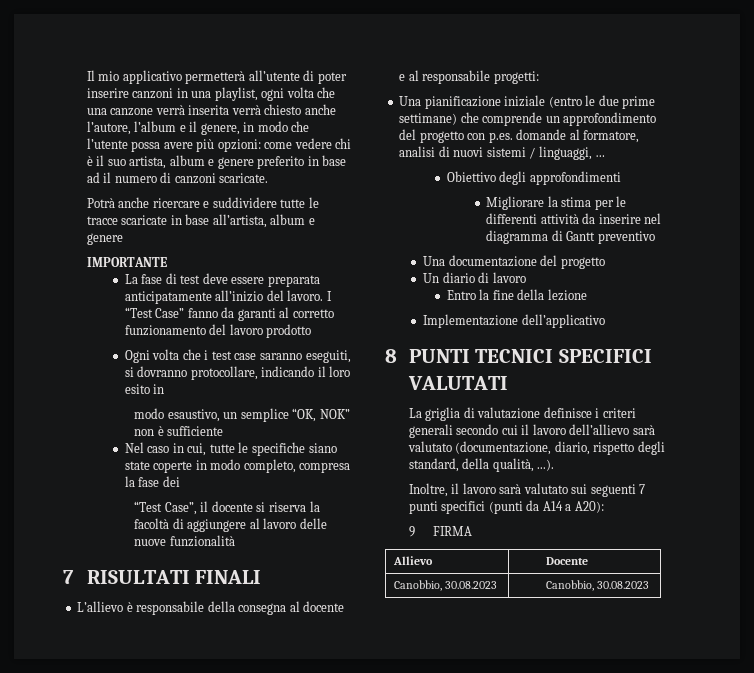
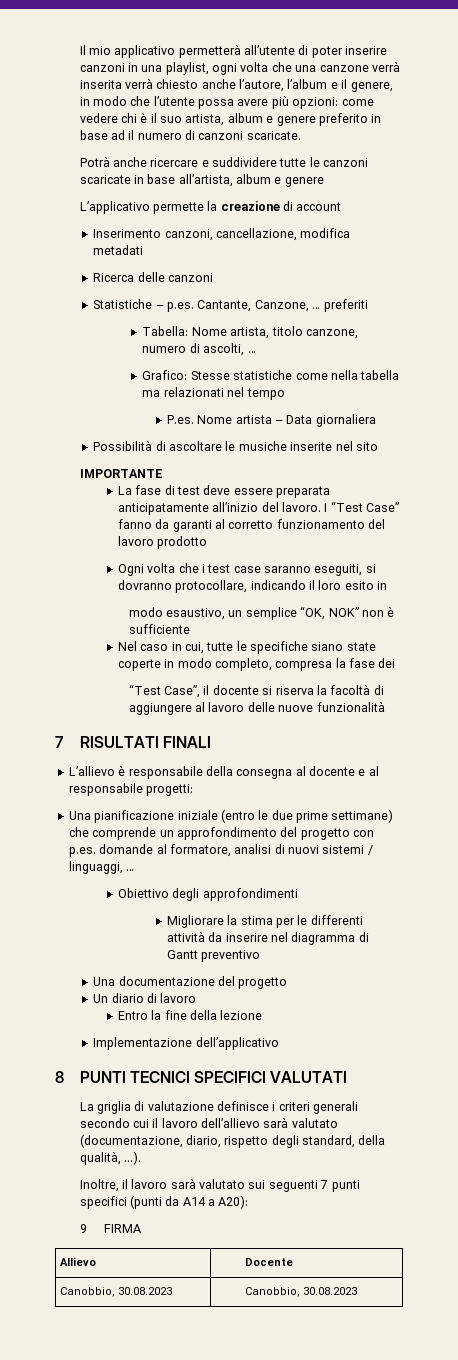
[86,216,118,225] tracce -> [323,158,369,167] canzoni
(123, 239) none -> [79,201,342,214] [93,228,351,241] [93,245,144,255] [93,272,214,282] [93,299,368,312] [142,326,358,339] [142,343,256,356] [142,370,400,380] [142,387,285,400] [166,414,376,427] [93,440,378,451] // L’applicativo permette la creazione di account // Inserimento canzoni, cancellazione, modifica metadati // Ricerca delle canzoni // Statistiche – p.es. Cantante, Canzone, … preferiti // Tabella: Nome artista, titolo canzone, numero di ascolti, … // Grafico: Stesse statistiche come nella tabella ma relazionati nel tempo // P.es. Nome artista – Data giornaliera // Possibilità di ascoltare le musiche inserite nel sito

